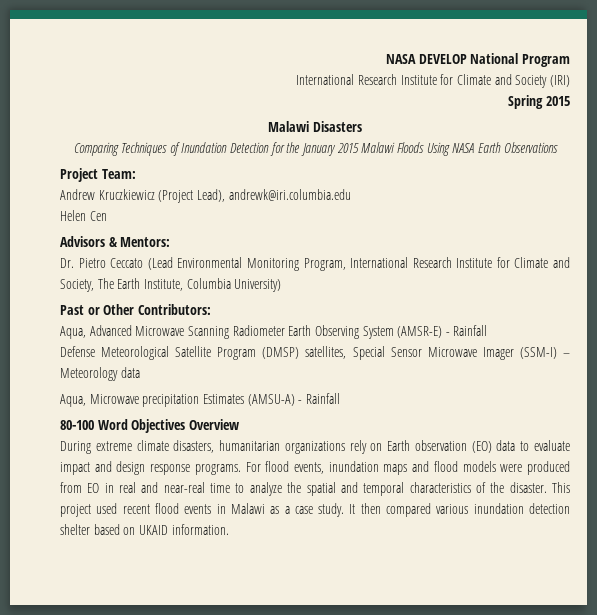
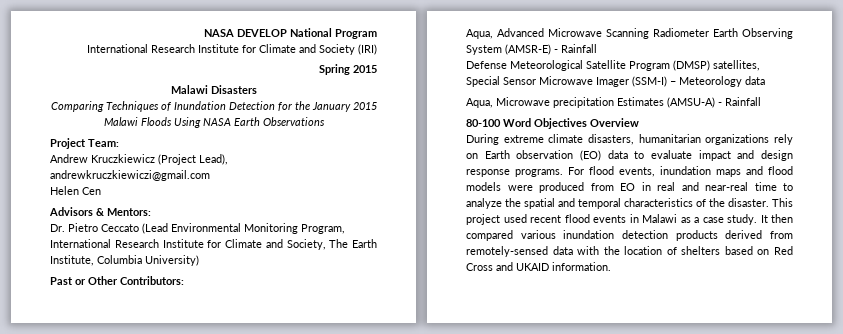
[228,189,351,201] andrewk@iri.columbia.edu -> [50,170,210,181] andrewkruczkiewiczi@gmail.com
[60,524,136,535] shelter based on -> [675,230,793,241] [466,246,793,257] [466,262,513,271] products derived from remotely-sensed data with the location of shelters based on Red Cross and

